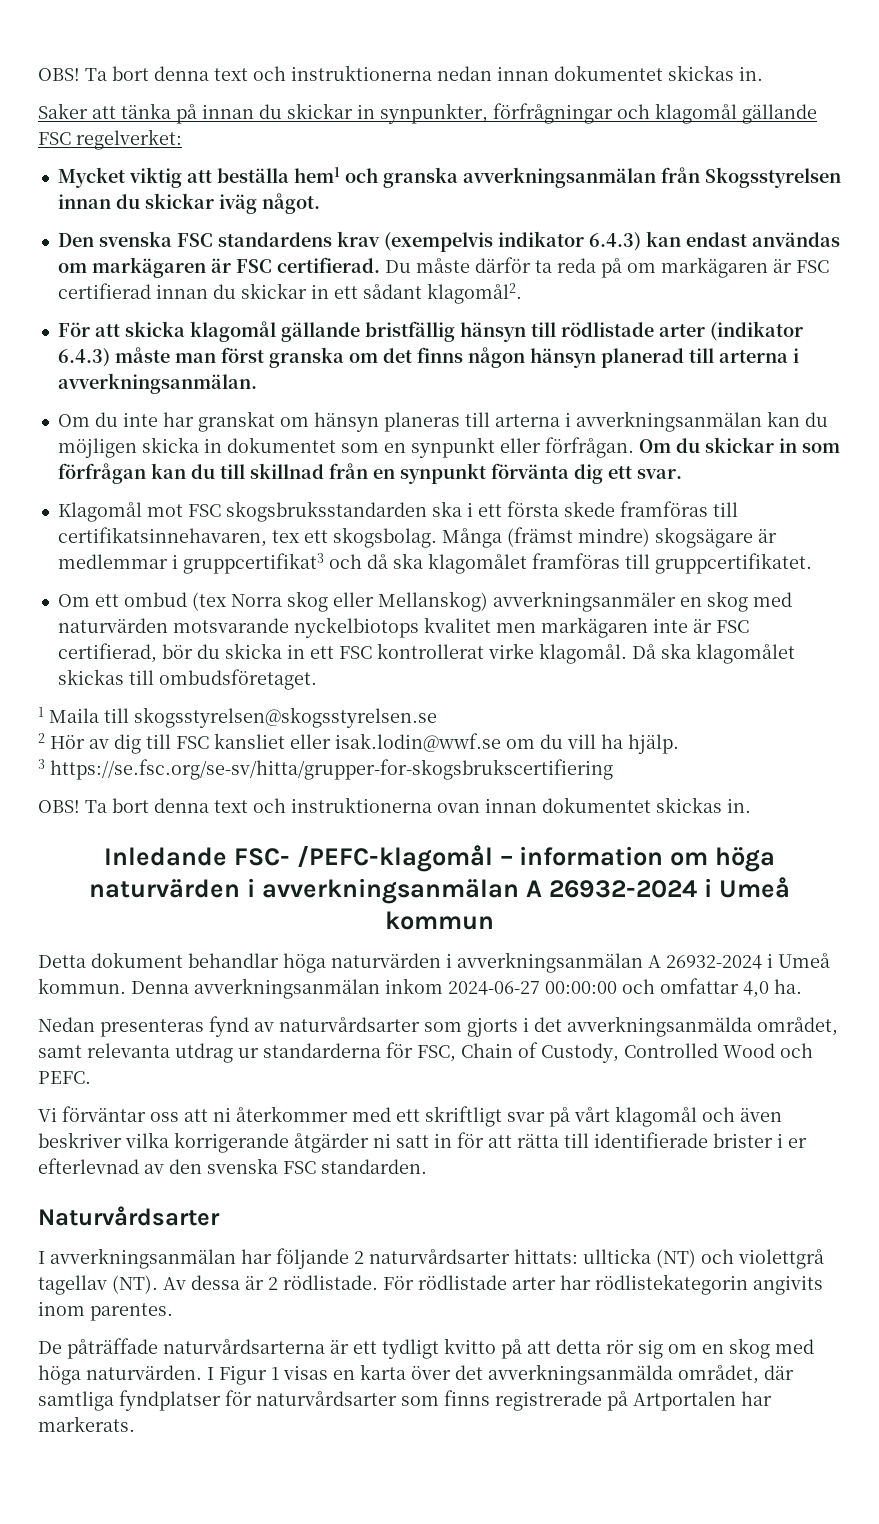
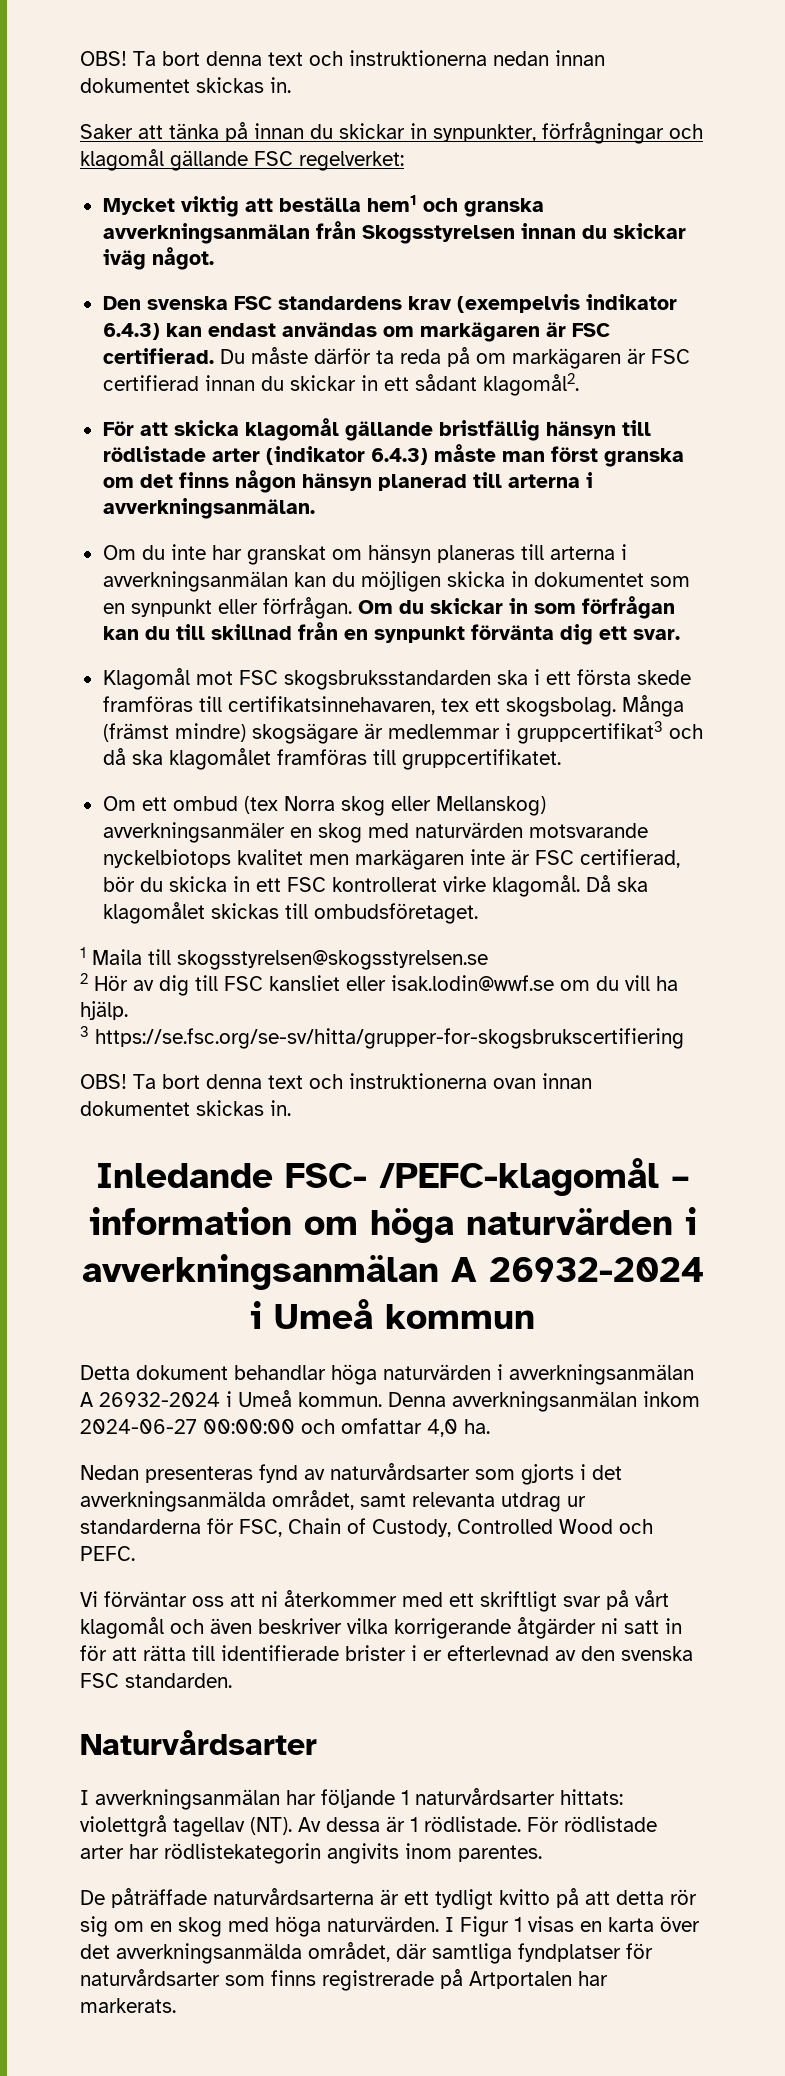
[354,1251,364,1264] 2 -> [401,1790,409,1805] 1
[583,1248,734,1268] ullticka (NT) och -> (623, 1797) none
[268,1277,278,1290] 2 -> [410,1817,418,1832] 1

